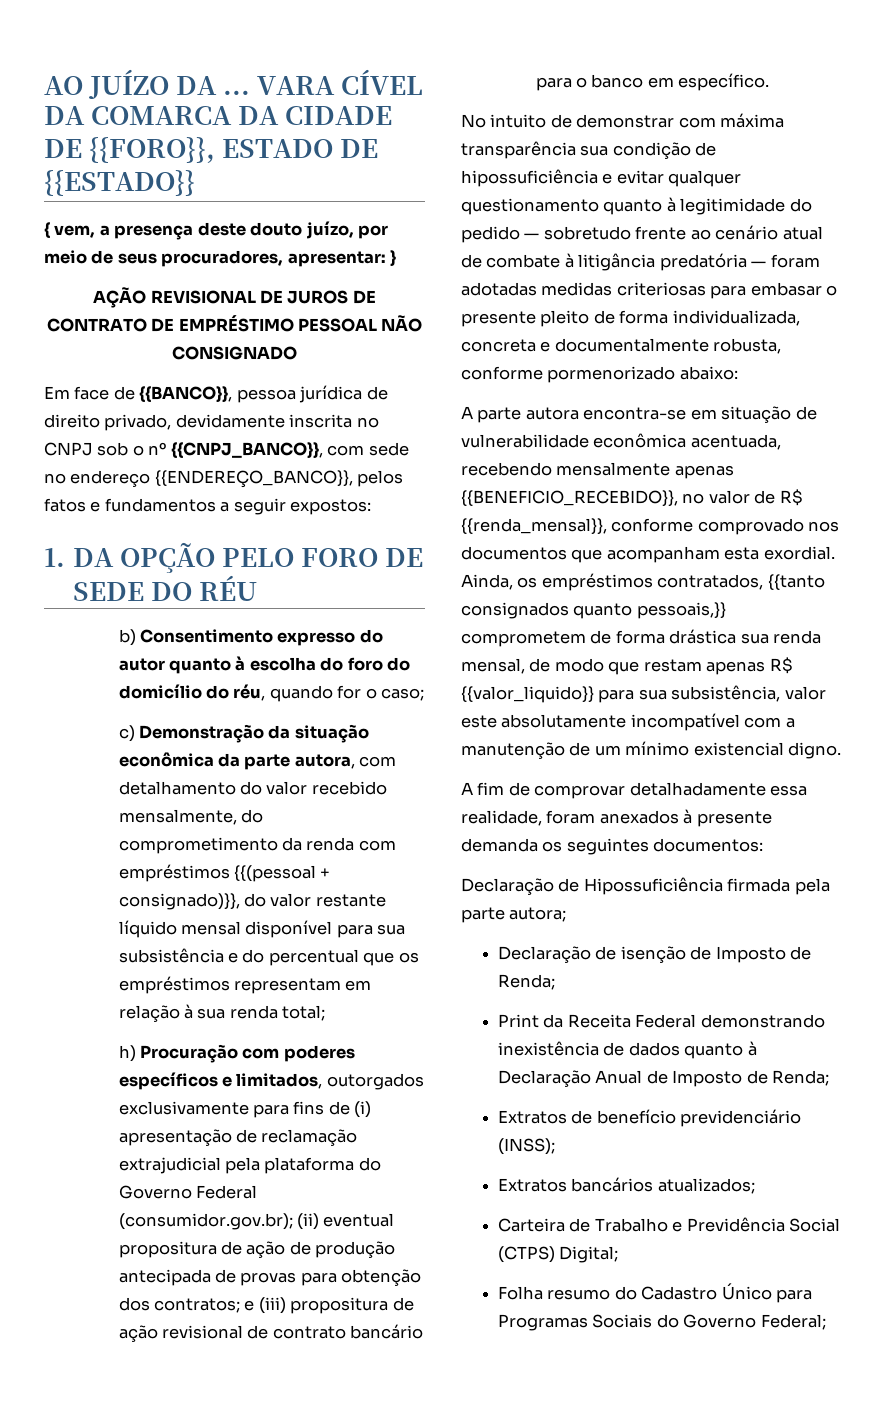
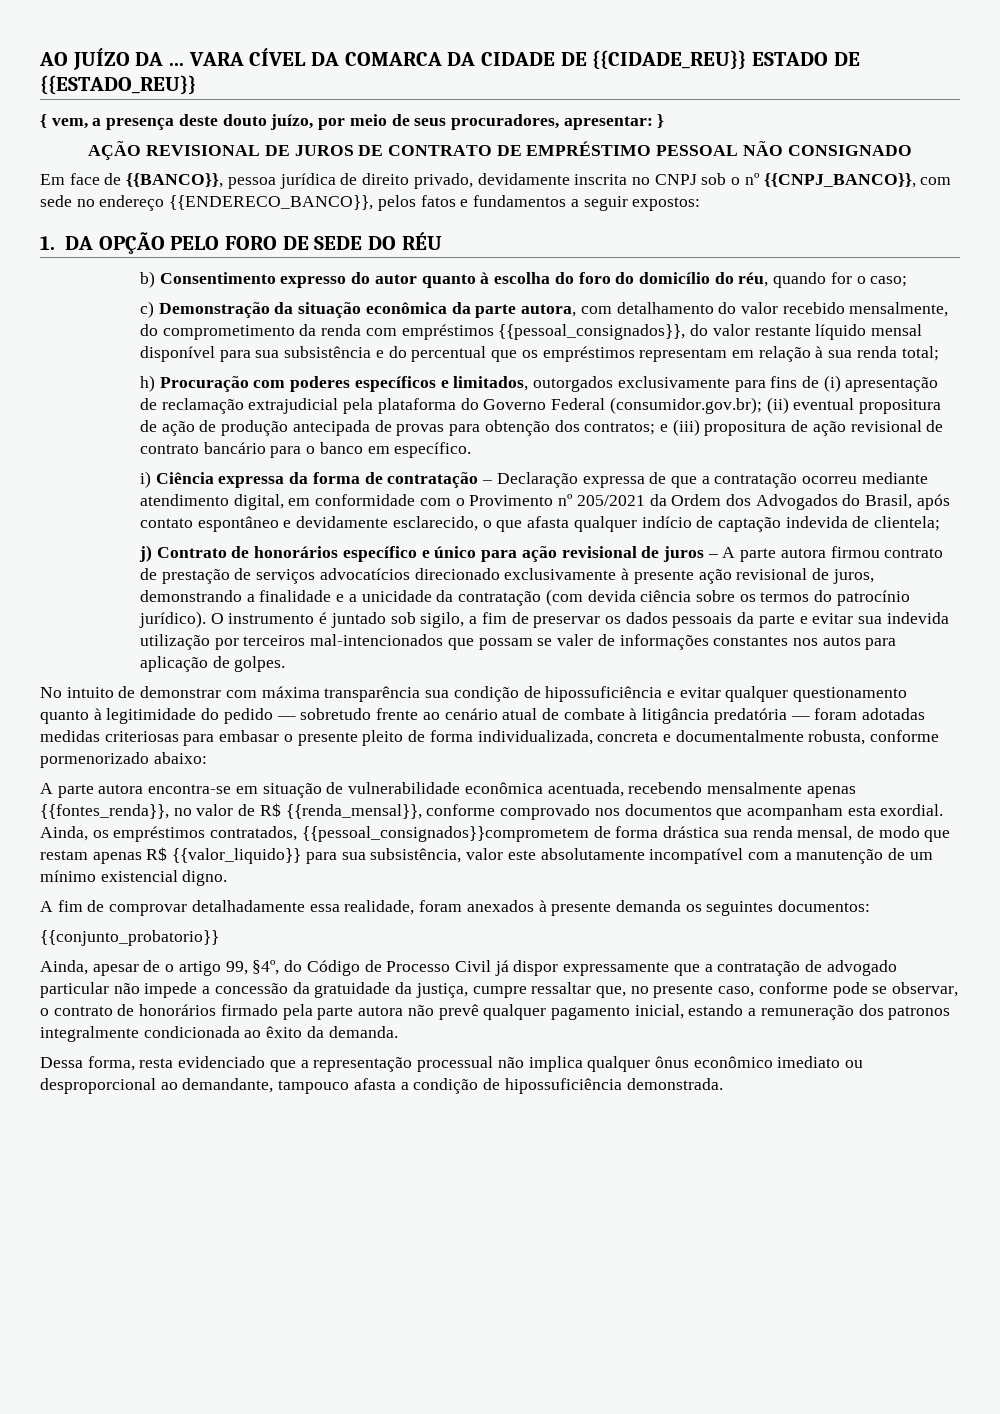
[89,137,216,163] {{FORO}}, -> [592,50,747,70] {{CIDADE_REU}}
[44,170,195,196] {{ESTADO}} -> [40,75,196,95] {{ESTADO_REU}}
[154,470,353,488] {{ENDEREÇO_BANCO}}, -> [169,195,374,210] {{ENDERECO_BANCO}},
[233,865,331,882] [118,893,240,910] {{(pessoal + consignado)}}, -> [498,324,686,340] {{pessoal_consignados}},
(770, 82) none -> [140,471,928,488] [140,494,950,510] [140,516,941,532] [139,545,944,562] [140,568,874,584] [140,589,910,606] [139,611,949,628] [140,634,897,650] [140,656,286,672] // i) Ciência expressa da forma de contratação – Declaração expressa de que a contratação ocorreu mediante atendimento digital, em conformidade com o Provimento nº 205/2021 da Ordem dos Advogados do Brasil, após contato espontâneo e devidamente esclarecido, o que afasta qualquer indício de captação indevida de clientela; // j) Contrato de honorários específico e único para ação revisional de juros – A parte autora firmou contrato de prestação de serviços advocatícios direcionado exclusivamente à presente ação revisional de juros, demonstrando a finalidade e a unicidade da contratação (com devida ciência sobre os termos do patrocínio jurídico). O instrumento é juntado sob sigilo, a fim de preservar os dados pessoais da parte e evitar sua indevida utilização por terceiros mal-intencionados que possam se valer de informações constantes nos autos para aplicação de golpes.
[461,490,678,507] {{BENEFICIO_RECEBIDO}}, -> [40,804,169,819] {{fontes_renda}},
[767,574,825,591] [461,602,726,619] [461,631,586,647] {{tanto consignados quanto pessoais,}} comprometem -> [301,826,589,842] {{pessoal_consignados}}comprometem
[461,877,830,895] [461,907,567,923] [497,946,812,963] [497,974,555,990] [497,1014,825,1028] [497,1041,757,1059] [497,1070,830,1087] [497,1109,802,1127] [497,1138,555,1155] [497,1177,755,1194] [497,1217,841,1232] [497,1246,619,1263] [497,1283,813,1303] [497,1314,826,1331] Declaração de Hipossuficiência firmada pela parte autora; // Declaração de isenção de Imposto de Renda; // Print da Receita Federal demonstrando inexistência de dados quanto à Declaração Anual de Imposto de Renda; // Extratos de benefício previdenciário (INSS); // Extratos bancários atualizados; // Carteira de Trabalho e Previdência Social (CTPS) Digital; // Folha resumo do Cadastro Único para Programas Sociais do Governo Federal; -> [40,930,219,946] [40,960,897,976] [40,982,959,998] [40,1004,951,1020] [40,1026,398,1042] [40,1056,864,1072] [40,1078,723,1094] {{conjunto_probatorio}} // Ainda, apesar de o artigo 99, §4º, do Código de Processo Civil já dispor expressamente que a contratação de advogado particular não impede a concessão da gratuidade da justiça, cumpre ressaltar que, no presente caso, conforme pode se observar, o contrato de honorários firmado pela parte autora não prevê qualquer pagamento inicial, estando a remuneração dos patronos integralmente condicionada ao êxito da demanda. // Dessa forma, resta evidenciado que a representação processual não implica qualquer ônus econômico imediato ou desproporcional ao demandante, tampouco afasta a condição de hipossuficiência demonstrada.

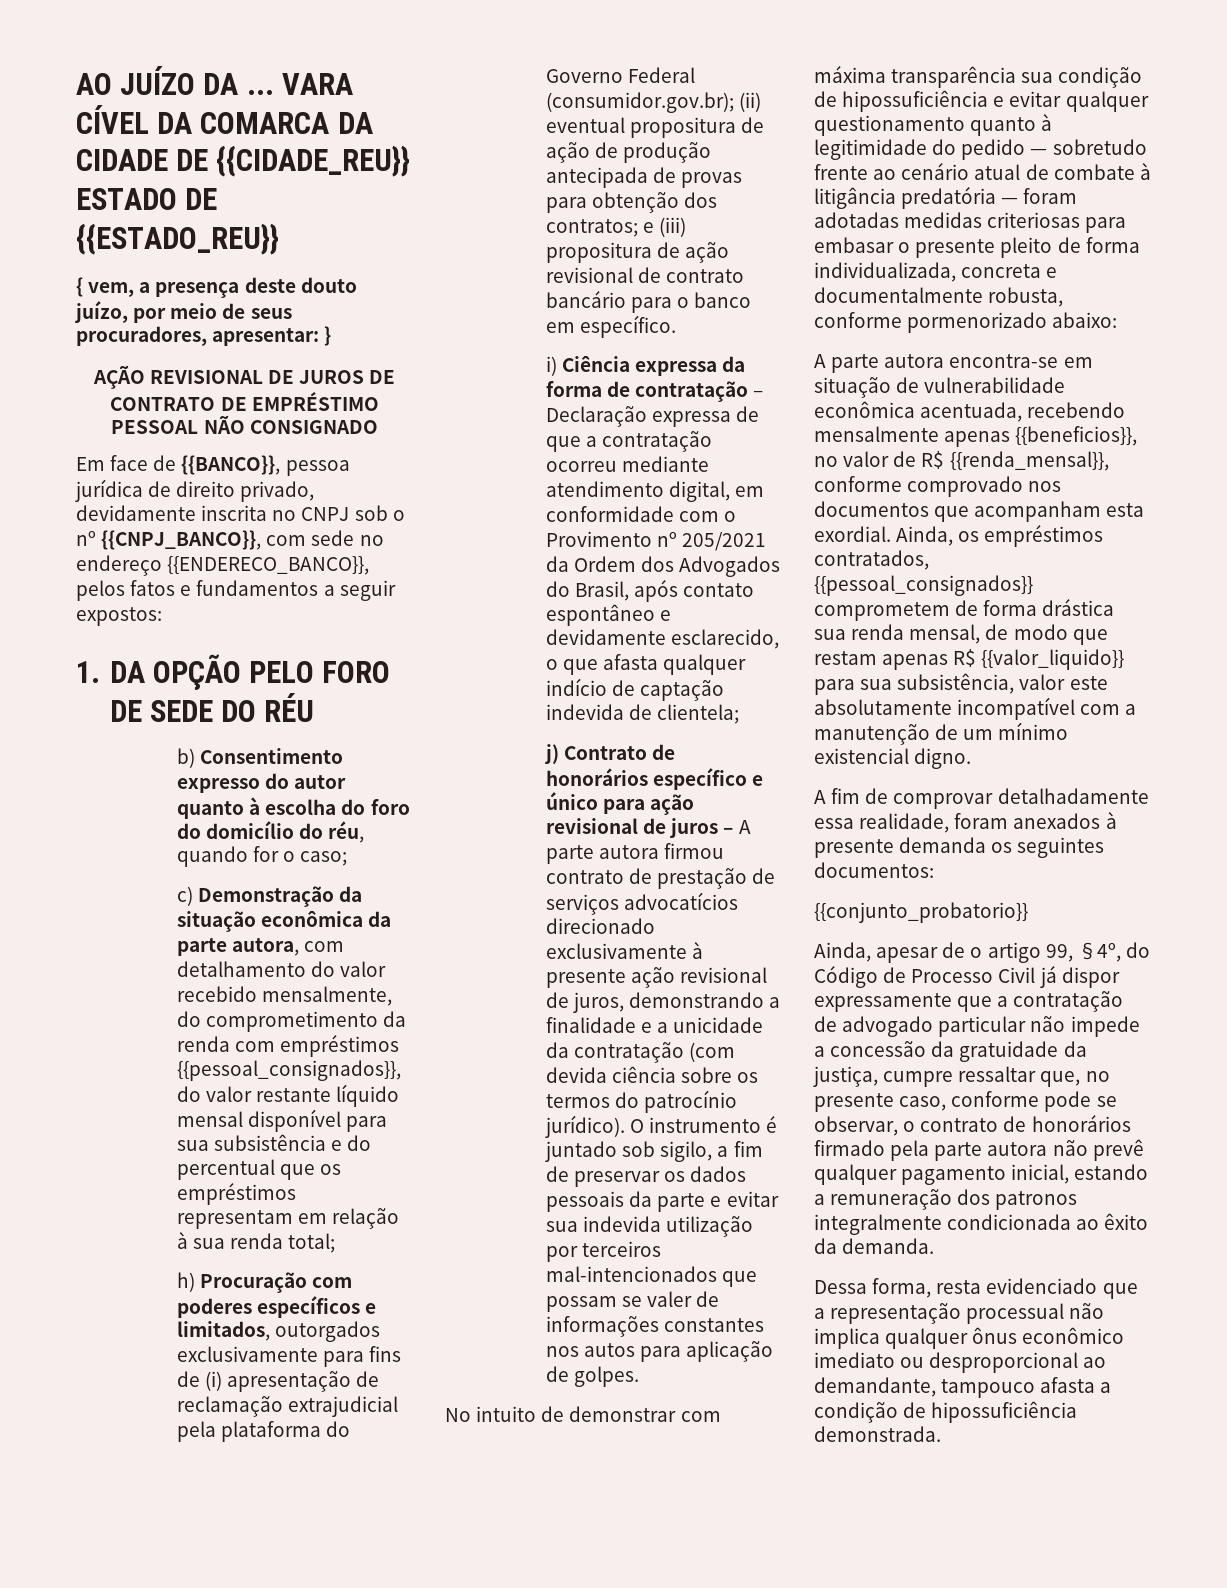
[40,804,169,819] {{fontes_renda}}, -> [1015,426,1138,446] {{beneficios}},
[301,826,589,842] {{pessoal_consignados}}comprometem -> [814,575,1033,596] [814,602,950,621] {{pessoal_consignados}} comprometem

